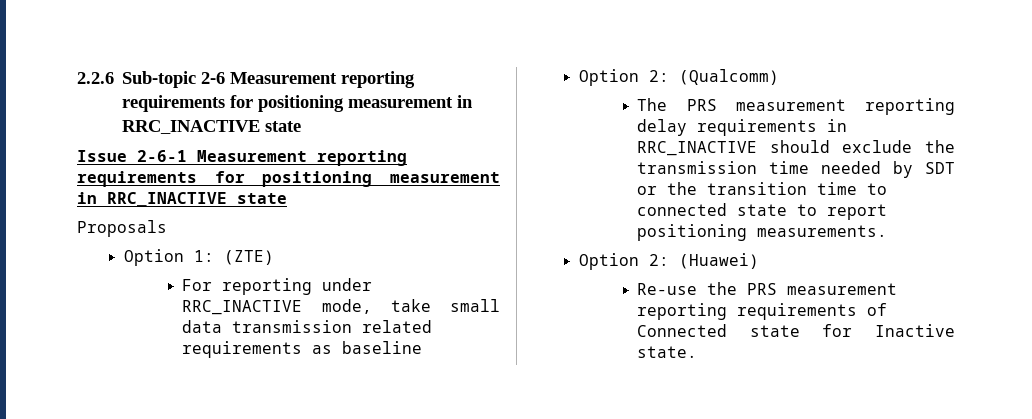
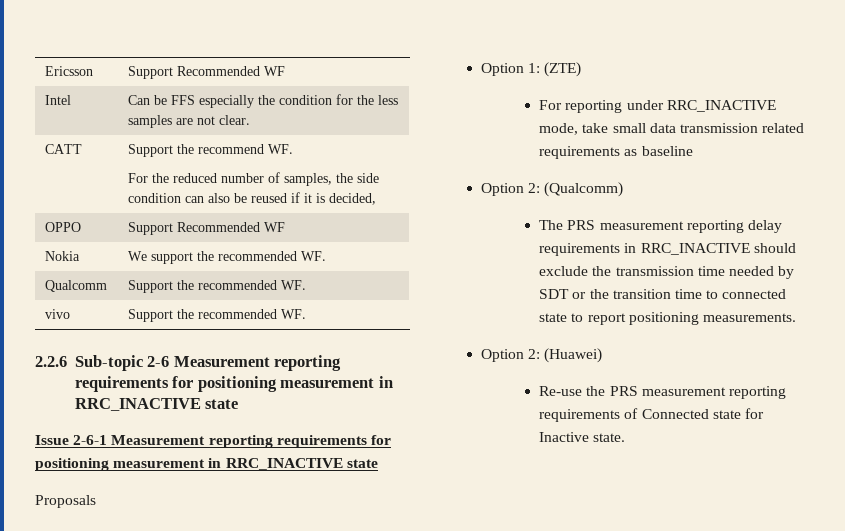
(77, 78) none -> [45,66,94,76] [128,66,286,79] [45,95,72,105] [128,94,399,108] [128,115,251,128] [45,144,83,154] [128,144,294,157] [128,172,380,186] [128,192,377,205] [45,222,82,232] [128,222,286,235] [45,251,81,261] [128,251,327,264] [45,280,108,292] [128,280,307,293] [45,309,71,319] [128,309,307,322] Ericsson | Support Recommended WF // Intel | Can be FFS especially the condition for the less samples are not clear. // CATT | Support the recommend WF. // For the reduced number of samples, the side condition can also be reused if it is decided, // OPPO | Support Recommended WF // Nokia | We support the recommended WF. // Qualcomm | Support the recommended WF. // vivo | Support the recommended WF. //

